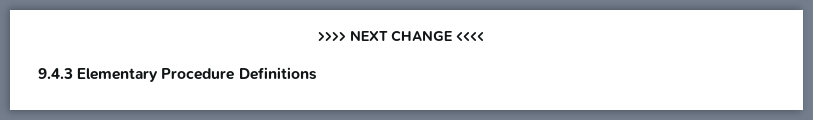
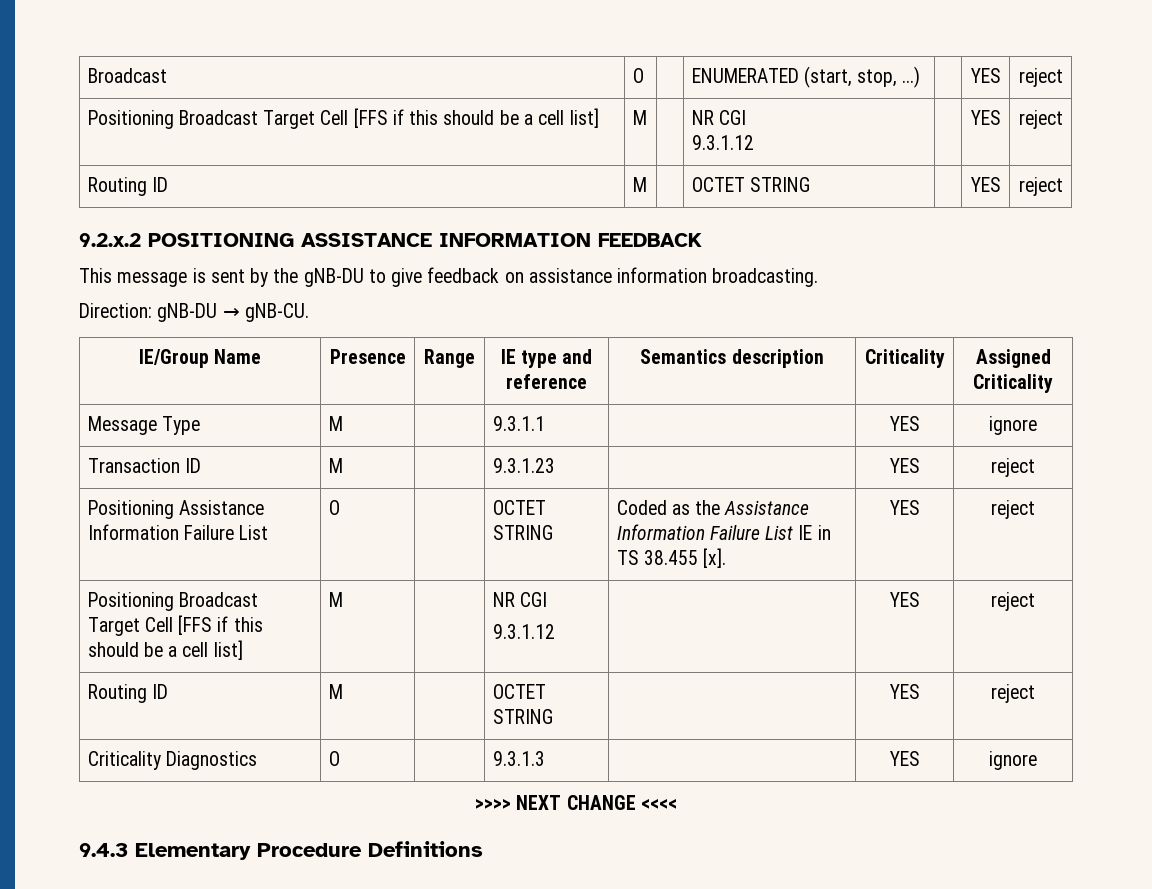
(317, 36) none -> [87,68,167,83] [632,68,644,83] [691,66,921,88] [970,68,1001,83] [1018,68,1063,87] [87,108,599,129] [632,110,647,125] [691,110,746,125] [691,135,754,150] [970,110,1001,125] [1018,110,1063,129] [87,177,168,196] [632,177,647,192] [691,177,810,192] [970,177,1001,192] [1018,177,1063,196] [79,233,702,247] [79,267,819,287] [79,303,309,322] [138,349,262,368] [329,349,406,364] [424,349,475,368] [500,349,593,368] [506,374,587,389] [640,349,824,368] [864,349,945,368] [975,349,1051,368] [973,374,1053,393] [87,416,200,435] [328,416,343,431] [492,416,545,431] [889,416,920,431] [989,416,1037,435] [87,458,201,473] [328,458,343,473] [492,458,555,473] [889,458,920,473] [991,458,1035,477] [87,500,264,519] [87,524,269,540] [328,500,340,515] [492,500,546,515] [492,525,553,540] [616,500,810,515] [616,524,831,540] [616,548,727,568] [889,500,920,515] [991,500,1035,519] [87,592,258,611] [87,615,263,636] [87,640,243,660] [328,592,343,607] [492,592,547,607] [492,624,555,639] [889,592,920,607] [991,592,1035,611] [87,684,168,703] [328,684,343,699] [492,684,546,699] [492,709,553,724] [889,684,920,699] [991,684,1035,703] [87,751,257,770] [328,751,340,766] [492,751,545,766] [889,751,920,766] [989,751,1037,770] Broadcast | O | | ENUMERATED (start, stop, ...) | | YES | reject // Positioning Broadcast Target Cell [FFS if this should be a cell list] | M | | NR CGI // 9.3.1.12 | | YES | reject // Routing ID | M | | OCTET STRING | | YES | reject // 9.2.x.2 POSITIONING ASSISTANCE INFORMATION FEEDBACK // This message is sent by the gNB-DU to give feedback on assistance information broadcasting. // Direction: gNB-DU → gNB-CU. // IE/Group Name | Presence | Range | IE type and reference | Semantics description | Criticality | Assigned Criticality // Message Type | M | | 9.3.1.1 | | YES | ignore // Transaction ID | M | | 9.3.1.23 | | YES | reject // Positioning Assistance Information Failure List | O | | OCTET STRING | Coded as the Assistance Information Failure List IE in TS 38.455 [x]. | YES | reject // Positioning Broadcast Target Cell [FFS if this should be a cell list] | M | | NR CGI // 9.3.1.12 | | YES | reject // Routing ID | M | | OCTET STRING | | YES | reject // Criticality Diagnostics | O | | 9.3.1.3 | | YES | ignore //

